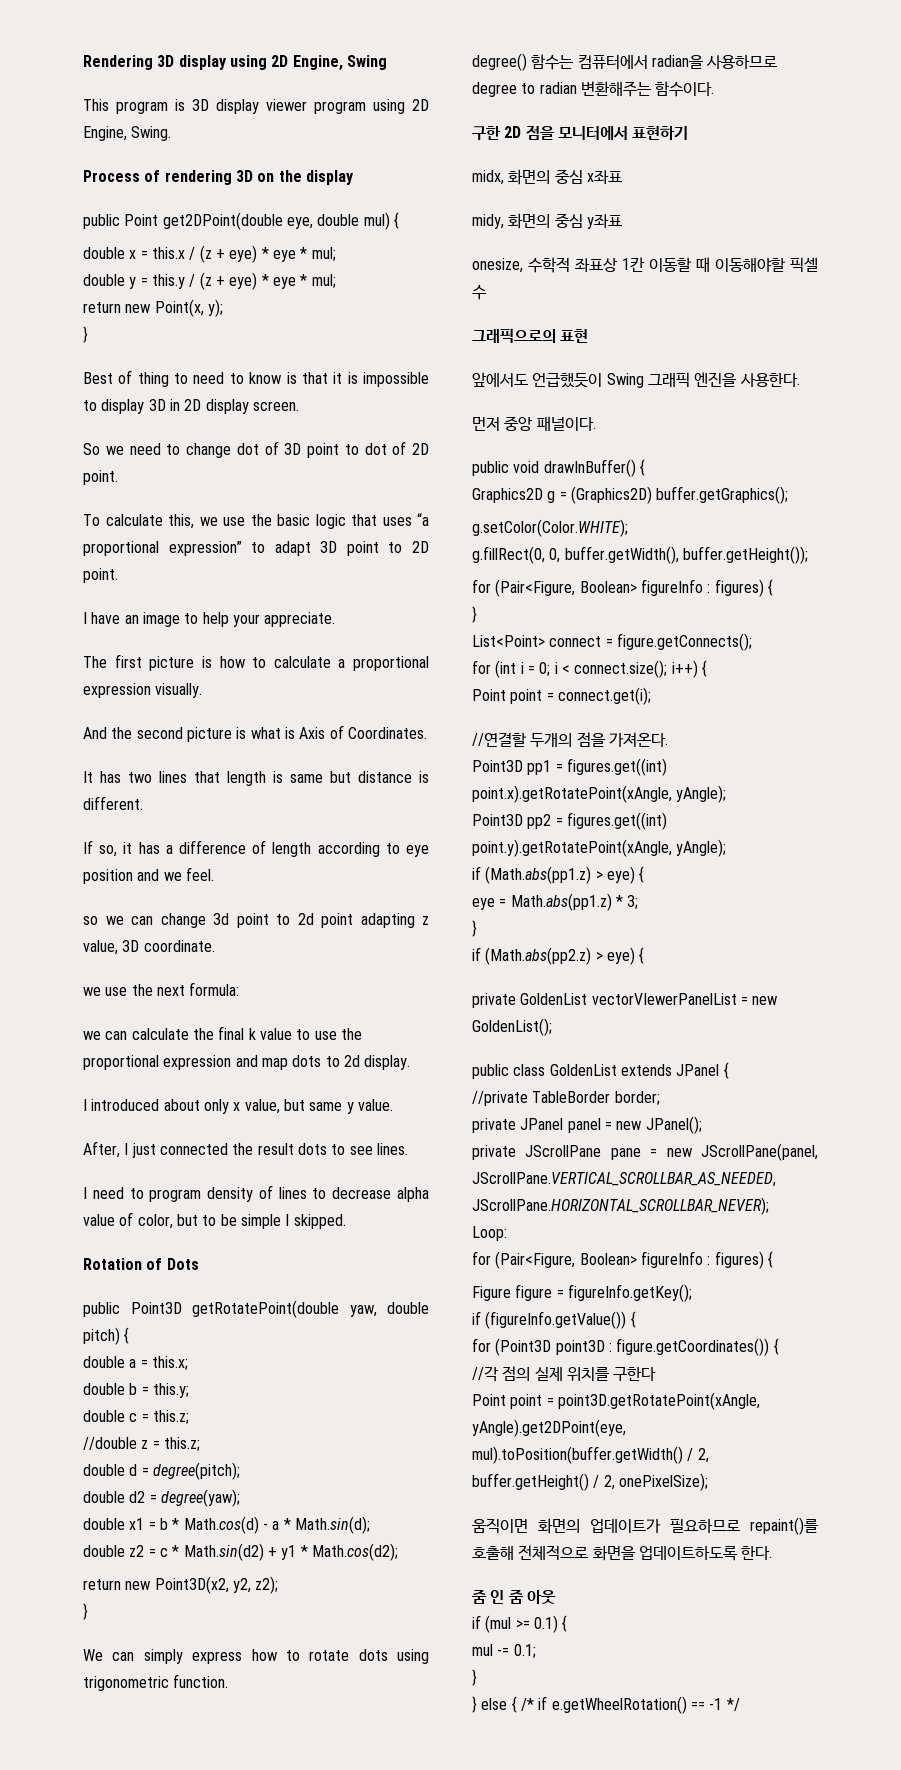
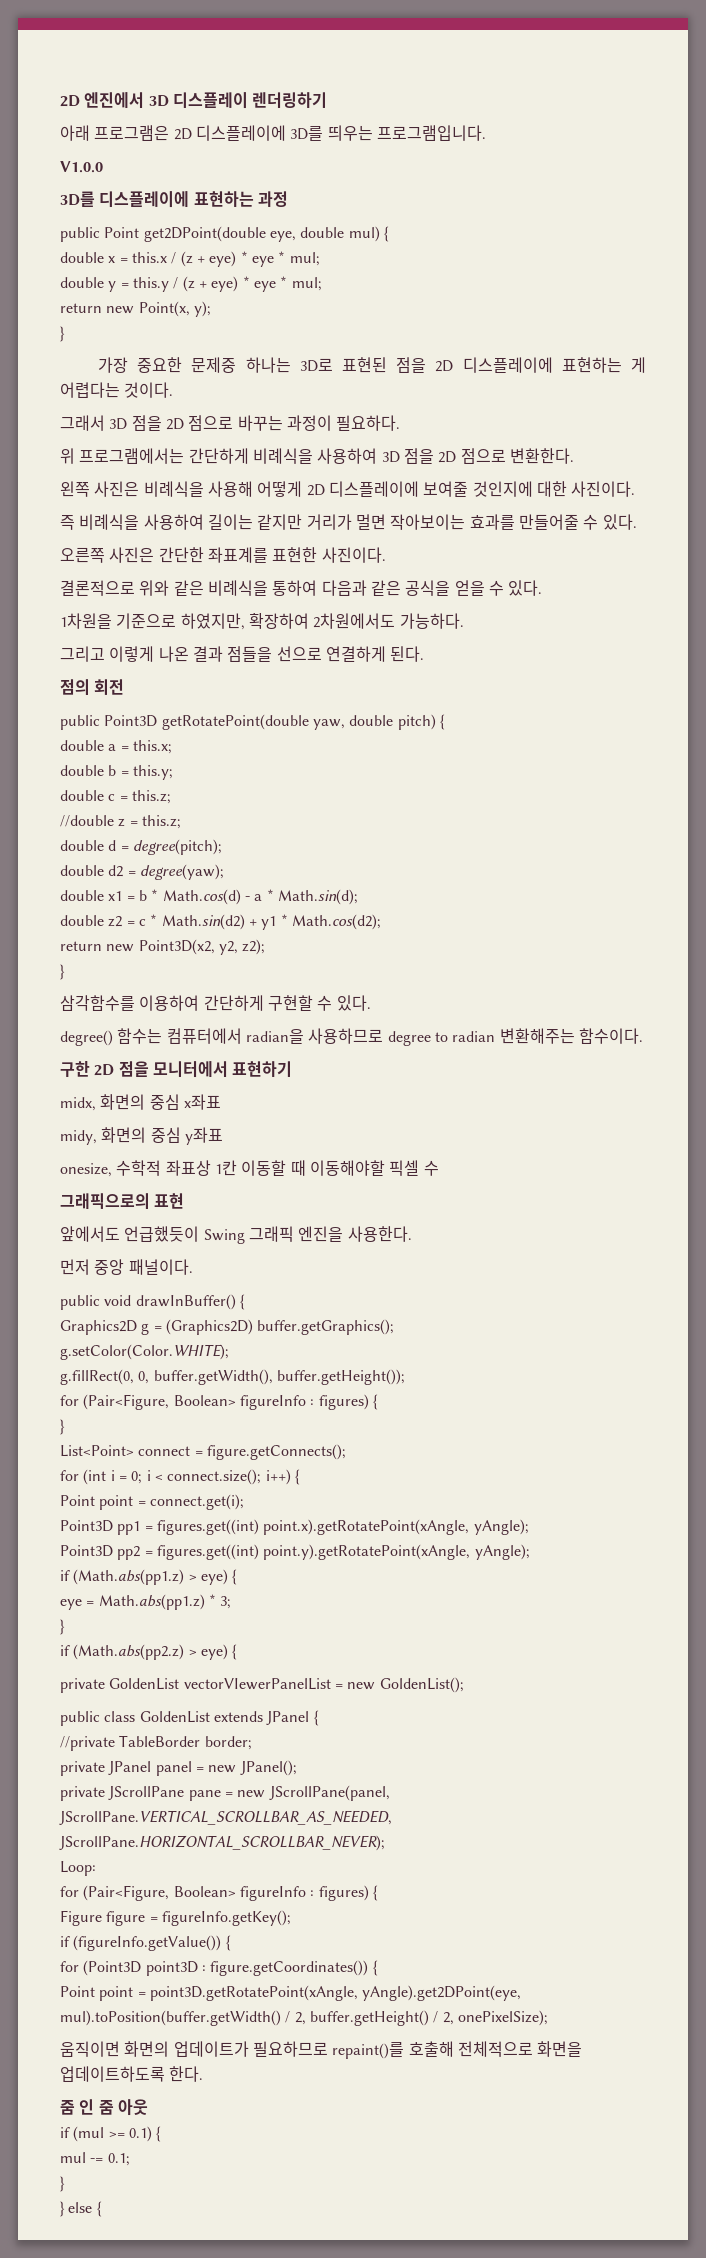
[83,55,387,71] [83,99,429,114] [83,126,172,141] [83,170,354,185] Rendering 3D display using 2D Engine, Swing // This program is 3D display viewer program using 2D Engine, Swing. // Process of rendering 3D on the display -> [60,92,328,109] [60,125,486,141] [60,161,103,173] [60,191,288,208] 2D 엔진에서 3D 디스플레이 렌더링하기 // 아래 프로그램은 2D 디스플레이에 3D를 띄우는 프로그램입니다. // V1.0.0 // 3D를 디스플레이에 표현하는 과정
[83,370,430,387] [83,399,299,414] [83,441,429,458] [83,470,118,485] [83,513,429,529] [83,541,429,556] [83,568,118,583] [83,612,336,627] [83,654,429,671] [83,683,203,698] [83,725,427,742] [83,771,429,786] [83,796,143,810] [83,840,429,857] [83,867,214,884] [83,913,429,928] [83,940,215,955] [83,982,240,996] [83,1026,362,1040] [83,1055,411,1070] [83,1099,393,1114] [83,1141,408,1158] [83,1185,429,1202] [83,1212,346,1229] [83,1258,199,1270] Best of thing to need to know is that it is impossible to display 3D in 2D display screen. // So we need to change dot of 3D point to dot of 2D point. // To calculate this, we use the basic logic that uses “a proportional expression” to adapt 3D point to 2D point. // I have an image to help your appreciate. // The first picture is how to calculate a proportional expression visually. // And the second picture is what is Axis of Coordinates. // It has two lines that length is same but distance is different. // If so, it has a difference of length according to eye position and we feel. // so we can change 3d point to 2d point adapting z value, 3D coordinate. // we use the next formula: // we can calculate the final k value to use the proportional expression and map dots to 2d display. // I introduced about only x value, but same y value. // After, I just connected the result dots to see lines. // I need to program density of lines to decrease alpha value of color, but to be simple I skipped. // Rotation of Dots -> [98,357,646,373] [60,382,174,398] [60,415,401,431] [60,448,574,464] [60,481,636,497] [60,514,637,530] [60,547,386,563] [60,580,543,596] [60,613,464,630] [60,646,425,662] [60,679,125,695] 가장 중요한 문제중 하나는 3D로 표현된 점을 2D 디스플레이에 표현하는 게 어렵다는 것이다. // 그래서 3D 점을 2D 점으로 바꾸는 과정이 필요하다. // 위 프로그램에서는 간단하게 비례식을 사용하여 3D 점을 2D 점으로 변환한다. // 왼쪽 사진은 비례식을 사용해 어떻게 2D 디스플레이에 보여줄 것인지에 대한 사진이다. // 즉 비례식을 사용하여 길이는 같지만 거리가 멀면 작아보이는 효과를 만들어줄 수 있다. // 오른쪽 사진은 간단한 좌표계를 표현한 사진이다. // 결론적으로 위와 같은 비례식을 통하여 다음과 같은 공식을 얻을 수 있다. // 1차원을 기준으로 하였지만, 확장하여 2차원에서도 가능하다. // 그리고 이렇게 나온 결과 점들을 선으로 연결하게 된다. // 점의 회전
[83,1649,429,1664] [83,1674,229,1691] We can simply express how to rotate dots using trigonometric function. -> [60,995,371,1011] 삼각함수를 이용하여 간단하게 구현할 수 있다.
[472,732,668,747] // //연결할 두개의 점을 가져온다. -> (244, 1502) none
[472,1366,657,1382] // //각 점의 실제 위치를 구한다 -> (378, 1968) none
[520,1696,740,1714] /* if e.getWheelRotation() == -1 */ -> (102, 2209) none

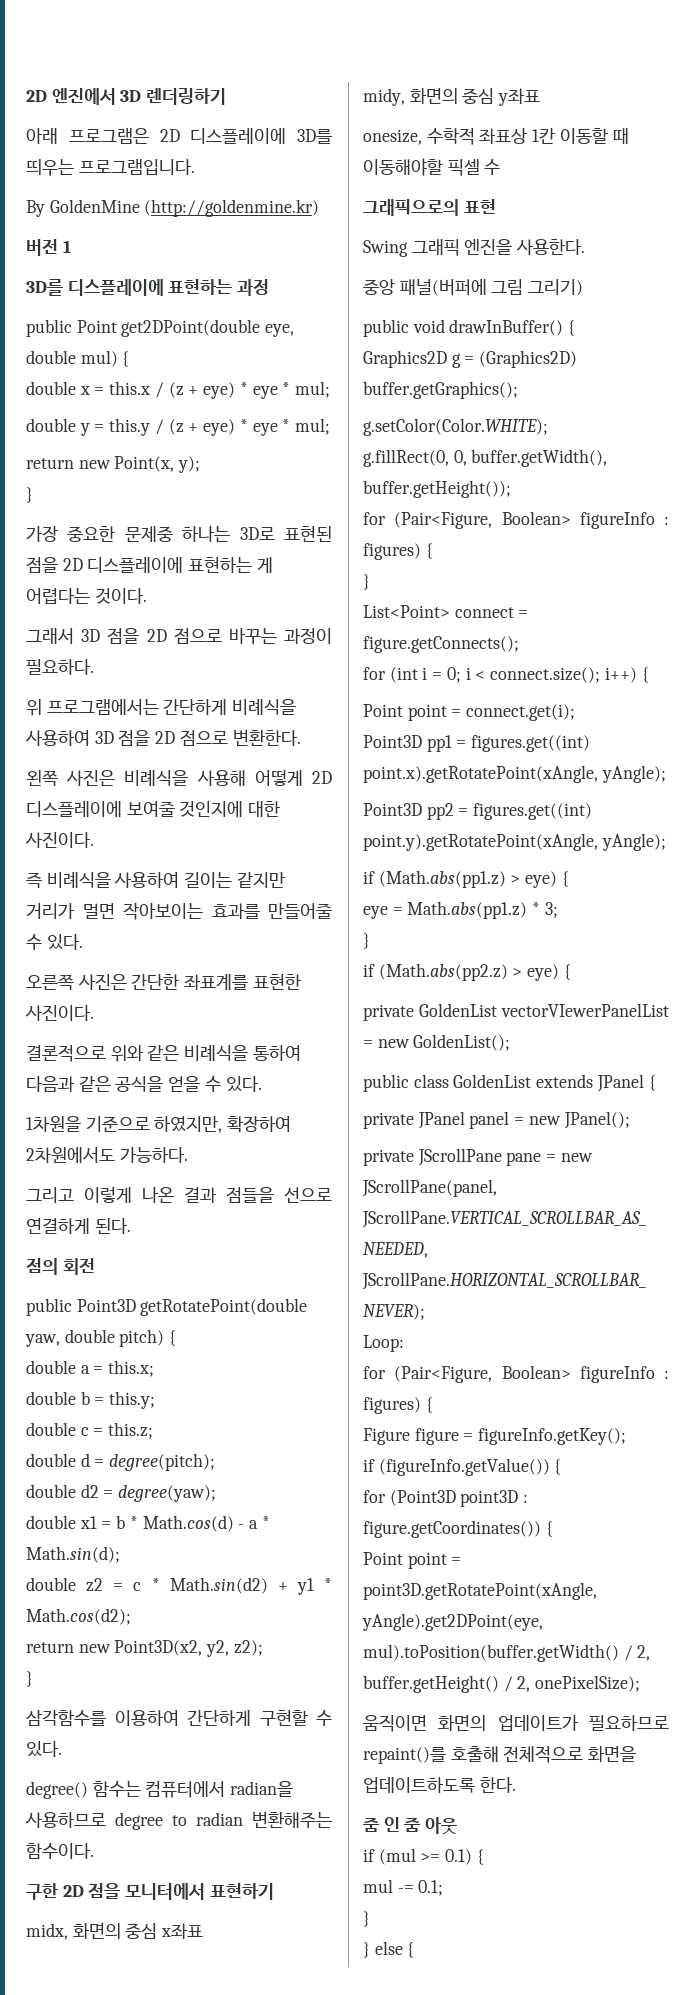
[172,92,248,109] 디스플레이 -> (142, 96) none
[60,161,103,173] V1.0.0 -> [26,199,320,217] [26,239,71,256] By GoldenMine (http://goldenmine.kr) // 버전 1
[60,815,181,829] // //double z = this.z; -> (154, 1430) none
[60,1226,200,1242] 앞에서도 언급했듯이 -> (496, 206) none
[60,1259,193,1275] 먼저 중앙 패널이다. -> [363,279,584,296] 중앙 패널(버퍼에 그림 그리기)
[60,1735,252,1751] // //private TableBorder border; -> (656, 1083) none

